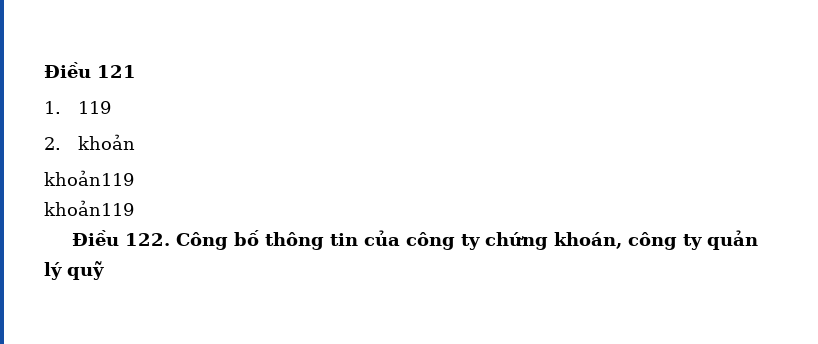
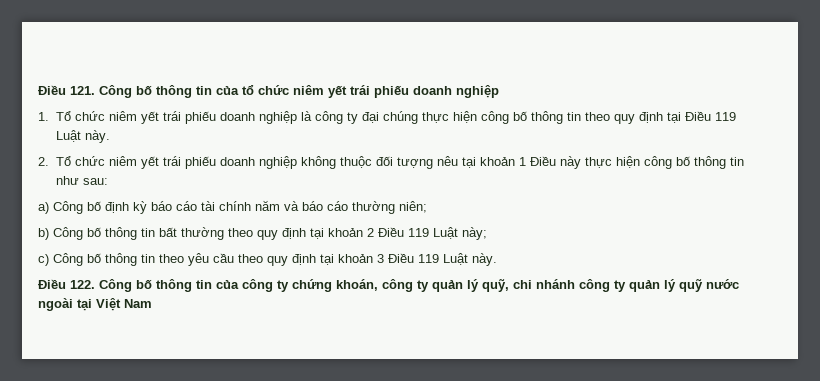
[44,62,136,78] [44,101,111,114] Điều 121 // 1. 119 -> [38,84,499,98] [38,111,736,124] [55,130,110,143] Điều 121. Công bố thông tin của tổ chức niêm yết trái phiếu doanh nghiệp // 1. Tổ chức niêm yết trái phiếu doanh nghiệp là công ty đại chúng thực hiện công bố thông tin theo quy định tại Điều 119 Luật này.
[77,134,135,150] [44,170,134,186] [44,200,134,216] khoản // khoản119 // khoản119 -> [55,156,744,169] [55,176,108,185] [38,200,427,214] [38,227,487,240] [38,253,497,266] Tổ chức niêm yết trái phiếu doanh nghiệp không thuộc đối tượng nêu tại khoản 1 Điều này thực hiện công bố thông tin như sau: // a) Công bố định kỳ báo cáo tài chính năm và báo cáo thường niên; // b) Công bố thông tin bất thường theo quy định tại khoản 2 Điều 119 Luật này; // c) Công bố thông tin theo yêu cầu theo quy định tại khoản 3 Điều 119 Luật này.
[67,261,104,280] quỹ -> [482,279,739,292] [38,298,152,311] quỹ, chi nhánh công ty quản lý quỹ nước ngoài tại Việt Nam

